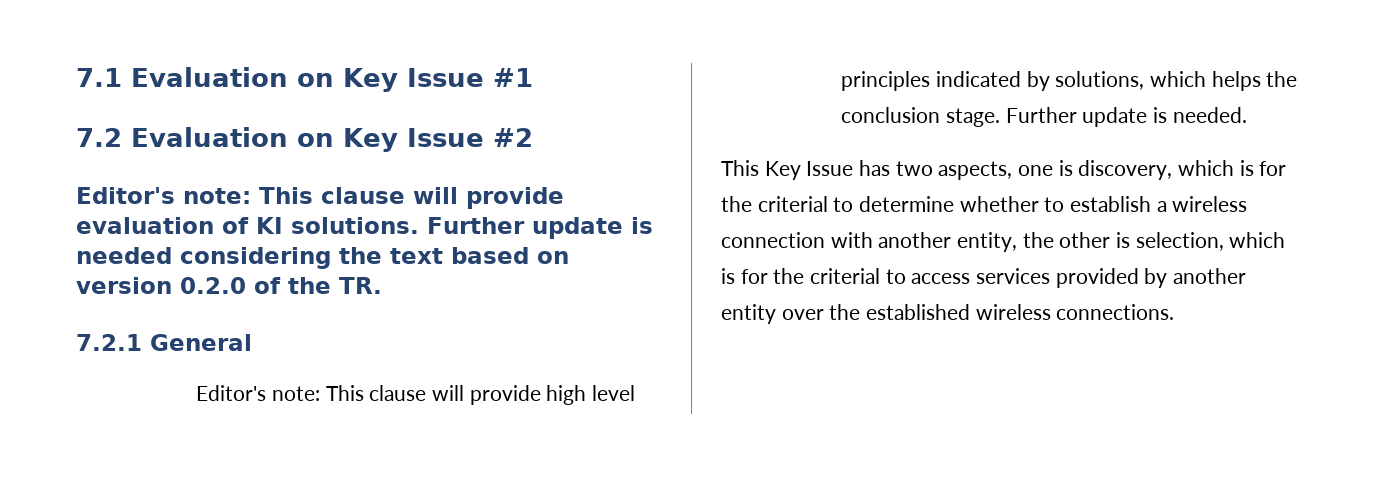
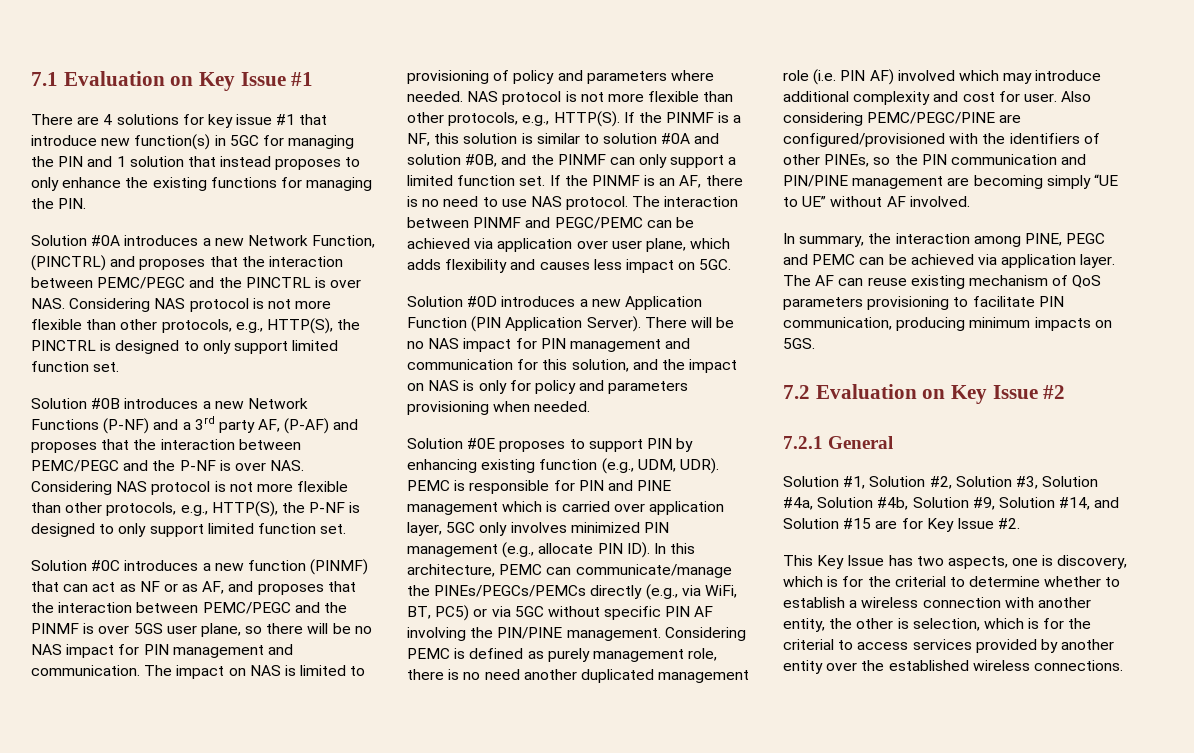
(533, 77) none -> [31,114,328,128] [31,134,355,150] [31,156,361,170] [31,177,373,191] [31,198,87,209] [31,235,376,248] [31,255,343,271] [31,277,362,289] [31,298,332,312] [31,318,361,334] [31,340,339,354] [31,361,120,372] [31,398,308,409] [31,416,359,434] [31,439,301,453] [31,460,305,472] [31,481,349,495] [31,501,361,517] [31,523,347,537] [31,559,369,575] [31,581,356,595] [31,602,347,614] [31,623,372,637] [31,644,293,658] [31,665,366,679] [407,70,714,84] [407,91,734,105] [407,111,742,127] [407,133,720,146] [407,154,737,168] [407,175,743,188] [407,196,739,210] [407,217,694,229] [407,238,731,252] [407,259,732,273] [407,296,702,310] [407,316,735,332] [407,338,691,352] [407,359,738,373] [407,380,689,394] [407,401,591,415] [407,438,694,452] [407,458,719,474] [407,480,672,494] [407,501,724,515] [407,522,669,536] [407,542,696,558] [407,564,732,578] [407,584,737,600] [407,605,714,621] [407,627,746,641] [407,648,718,662] [407,669,750,683] [783,69,1102,85] [783,91,1092,105] [783,112,1022,126] [783,133,1100,147] [783,154,1087,167] [783,174,1118,189] [783,196,970,207] [783,233,1106,247] [783,254,1116,268] [783,275,1102,289] [783,296,1064,310] [783,317,1112,331] [783,338,815,349] // There are 4 solutions for key issue #1 that introduce new function(s) in 5GC for managing the PIN and 1 solution that instead proposes to only enhance the existing functions for managing the PIN. // Solution #0A introduces a new Network Function, (PINCTRL) and proposes that the interaction between PEMC/PEGC and the PINCTRL is over NAS. Considering NAS protocol is not more flexible than other protocols, e.g., HTTP(S), the PINCTRL is designed to only support limited function set. // Solution #0B introduces a new Network Functions (P-NF) and a 3rd party AF, (P-AF) and proposes that the interaction between PEMC/PEGC and the P-NF is over NAS. Considering NAS protocol is not more flexible than other protocols, e.g., HTTP(S), the P-NF is designed to only support limited function set. // Solution #0C introduces a new function (PINMF) that can act as NF or as AF, and proposes that the interaction between PEMC/PEGC and the PINMF is over 5GS user plane, so there will be no NAS impact for PIN management and communication. The impact on NAS is limited to provisioning of policy and parameters where needed. NAS protocol is not more flexible than other protocols, e.g., HTTP(S). If the PINMF is a NF, this solution is similar to solution #0A and solution #0B, and the PINMF can only support a limited function set. If the PINMF is an AF, there is no need to use NAS protocol. The interaction between PINMF and PEGC/PEMC can be achieved via application over user plane, which adds flexibility and causes less impact on 5GC. // Solution #0D introduces a new Application Function (PIN Application Server). There will be no NAS impact for PIN management and communication for this solution, and the impact on NAS is only for policy and parameters provisioning when needed. // Solution #0E proposes to support PIN by enhancing existing function (e.g., UDM, UDR). PEMC is responsible for PIN and PINE management which is carried over application layer, 5GC only involves minimized PIN management (e.g., allocate PIN ID). In this architecture, PEMC can communicate/manage the PINEs/PEGCs/PEMCs directly (e.g., via WiFi, BT, PC5) or via 5GC without specific PIN AF involving the PIN/PINE management. Considering PEMC is defined as purely management role, there is no need another duplicated management role (i.e. PIN AF) involved which may introduce additional complexity and cost for user. Also considering PEMC/PEGC/PINE are configured/provisioned with the identifiers of other PINEs, so the PIN communication and PIN/PINE management are becoming simply “UE to UE” without AF involved. // In summary, the interaction among PINE, PEGC and PEMC can be achieved via application layer. The AF can reuse existing mechanism of QoS parameters provisioning to facilitate PIN communication, producing minimum impacts on 5GS.
[76,187,564,209] [76,217,653,239] [76,247,569,269] [76,277,382,294] [76,334,252,351] [196,385,636,405] [841,71,1298,91] [841,107,1247,127] Editor's note: This clause will provide evaluation of KI solutions. Further update is needed considering the text based on version 0.2.0 of the TR. // 7.2.1 General // Editor's note: This clause will provide high level principles indicated by solutions, which helps the conclusion stage. Further update is needed. -> [783,436,894,449] [783,476,1099,489] [783,497,1120,510] [783,518,1021,532] 7.2.1 General // Solution #1, Solution #2, Solution #3, Solution #4a, Solution #4b, Solution #9, Solution #14, and Solution #15 are for Key Issue #2.

